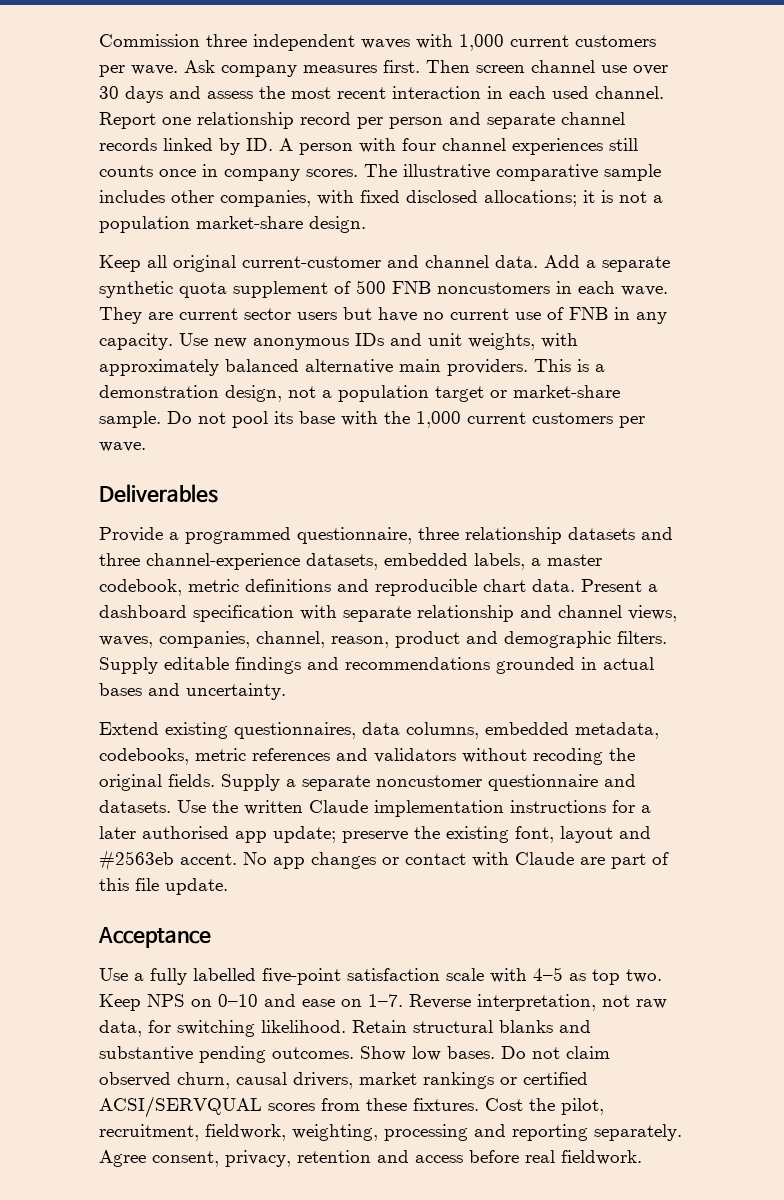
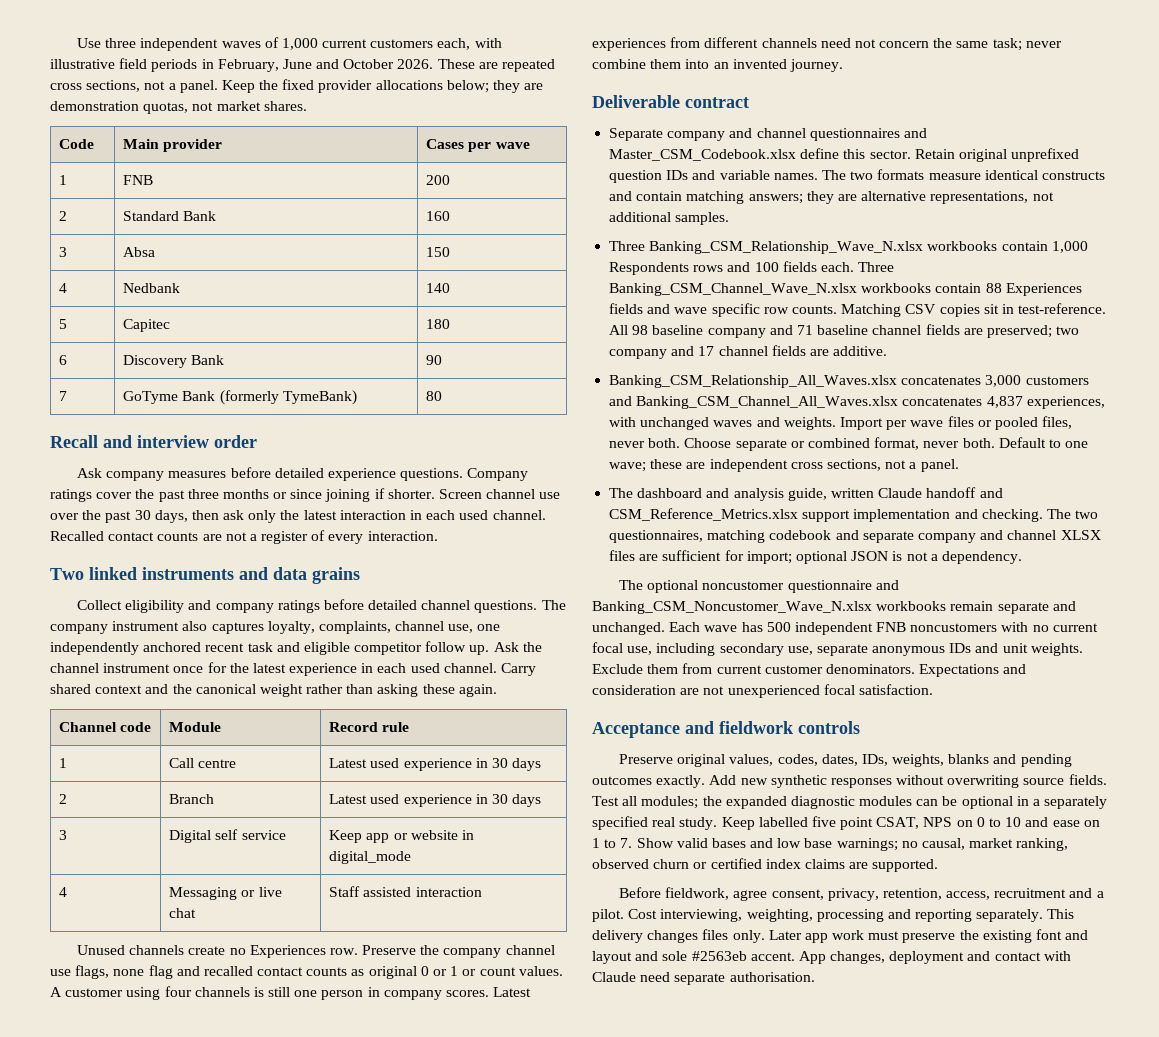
[99,34,200,47] Commission -> [76,38,101,48] Use
[416,34,656,51] [99,60,668,77] [99,86,386,103] with 1,000 current customers per wave. Ask company measures first. Then screen channel use over 30 days and assess the most recent -> [264,37,502,50] [50,58,556,72] [50,79,544,93] [50,101,307,114] [59,139,95,149] [123,139,223,152] [426,139,530,152] [59,175,68,185] [123,175,154,185] [426,175,451,185] [59,211,68,221] [123,211,217,221] [426,211,451,221] [59,247,68,257] [123,247,156,257] [426,247,451,257] [59,283,68,293] [123,283,181,293] [426,283,451,293] [59,319,68,329] [123,319,171,332] [426,319,451,329] [59,355,68,365] [123,355,225,368] [426,355,443,365] [59,391,68,401] [123,390,357,405] [426,391,443,401] [50,435,257,448] [76,467,529,481] [50,488,561,502] [50,510,337,523] of 1,000 current customers each, with illustrative field periods in February, June and October 2026. These are repeated cross sections, not a panel. Keep the fixed provider allocations below; they are demonstration quotas, not market shares. // Code | Main provider | Cases per wave // 1 | FNB | 200 // 2 | Standard Bank | 160 // 3 | Absa | 150 // 4 | Nedbank | 140 // 5 | Capitec | 180 // 6 | Discovery Bank | 90 // 7 | GoTyme Bank (formerly TymeBank) | 80 // Recall and interview order // Ask company measures before detailed experience questions. Company ratings cover the past three months or since joining if shorter. Screen channel use over the past 30 days, then ask only the latest
[99,112,625,129] [99,138,638,155] [99,164,661,181] [99,190,663,207] [99,216,366,233] [99,255,670,272] [99,280,668,298] [99,307,667,324] [99,333,578,350] [99,359,605,376] [99,385,620,402] [99,411,645,428] [99,442,146,452] [99,484,218,503] [99,527,673,544] [99,553,602,570] [99,579,658,596] [99,605,677,622] [99,631,667,648] [99,657,654,674] [99,683,286,700] [99,722,659,739] [99,748,635,765] [99,774,636,791] [99,800,651,817] [99,826,651,843] [99,850,669,871] [99,878,228,895] [98,927,211,948] [99,967,662,985] [99,994,667,1011] [99,1020,591,1037] [99,1046,610,1063] [99,1072,588,1089] [99,1096,604,1118] [99,1124,286,1141] Report one relationship record per person and separate channel records linked by ID. A person with four channel experiences still counts once in company scores. The illustrative comparative sample includes other companies, with fixed disclosed allocations; it is not a population market-share design. // Keep all original current-customer and channel data. Add a separate synthetic quota supplement of 500 FNB noncustomers in each wave. They are current sector users but have no current use of FNB in any capacity. Use new anonymous IDs and unit weights, with approximately balanced alternative main providers. This is a demonstration design, not a population target or market-share sample. Do not pool its base with the 1,000 current customers per wave. // Deliverables // Provide a programmed questionnaire, three relationship datasets and three channel-experience datasets, embedded labels, a master codebook, metric definitions and reproducible chart data. Present a dashboard specification with separate relationship and channel views, waves, companies, channel, reason, product and demographic filters. Supply editable findings and recommendations grounded in actual bases and uncertainty. // Extend existing questionnaires, data columns, embedded metadata, codebooks, metric references and validators without recoding the original fields. Supply a separate noncustomer questionnaire and datasets. Use the written Claude implementation instructions for a later authorised app update; preserve the existing font, layout and #2563eb accent. No app changes or contact with Claude are part of this file update. // Acceptance // Use a fully labelled five-point satisfaction scale with 4–5 as top two. Keep NPS on 0–10 and ease on 1–7. Reverse interpretation, not raw data, for switching likelihood. Retain structural blanks and substantive pending outcomes. Show low bases. Do not claim observed churn, causal drivers, market rankings or certified ACSI/SERVQUAL scores from these fixtures. Cost the pilot, recruitment, fieldwork, -> [50,530,438,544] [50,567,360,584] [76,599,566,613] [50,621,501,634] [50,641,542,655] [50,662,537,676] [50,684,497,697] [59,722,152,732] [169,722,222,732] [329,722,410,732] [59,758,68,768] [169,758,237,768] [329,758,542,771] [59,794,68,804] [169,794,215,804] [329,794,542,807] [59,830,68,840] [169,829,286,843] [329,830,475,843] [329,851,412,864] [59,887,68,897] [169,887,282,900] [169,908,197,918] [329,886,482,897] [76,945,555,958] [50,965,563,979] [50,986,532,1000] [592,37,1062,51] [592,59,843,72] [592,95,749,108] [609,128,927,141] [609,148,1080,162] [609,169,1105,183] [609,191,1054,204] [609,212,730,225] [609,241,1088,254] [609,261,895,275] [609,283,1082,296] [609,303,1107,317] [609,324,1080,338] [609,345,888,359] [609,375,1089,388] [609,396,1105,409] [609,416,1073,430] [609,437,1089,451] [609,459,959,472] [609,487,1003,501] [609,508,1099,522] [609,530,1101,543] [609,550,1022,564] [618,580,899,593] [592,601,1076,614] [592,622,1098,635] [592,642,1083,656] [592,663,1027,677] [592,684,933,698] [592,721,860,738] [618,754,1072,767] [592,774,1107,788] [592,796,1108,809] [592,816,1100,830] [592,838,1069,851] [592,858,939,872] [618,887,1104,901] [592,909,743,922] Recalled contact counts are not a register of every interaction. // Two linked instruments and data grains // Collect eligibility and company ratings before detailed channel questions. The company instrument also captures loyalty, complaints, channel use, one independently anchored recent task and eligible competitor follow up. Ask the channel instrument once for the latest experience in each used channel. Carry shared context and the canonical weight rather than asking these again. // Channel code | Module | Record rule // 1 | Call centre | Latest used experience in 30 days // 2 | Branch | Latest used experience in 30 days // 3 | Digital self service | Keep app or website in digital_mode // 4 | Messaging or live chat | Staff assisted interaction // Unused channels create no Experiences row. Preserve the company channel use flags, none flag and recalled contact counts as original 0 or 1 or count values. A customer using four channels is still one person in company scores. Latest experiences from different channels need not concern the same task; never combine them into an invented journey. // Deliverable contract // Separate company and channel questionnaires and Master_CSM_Codebook.xlsx define this sector. Retain original unprefixed question IDs and variable names. The two formats measure identical constructs and contain matching answers; they are alternative representations, not additional samples. // Three Banking_CSM_Relationship_Wave_N.xlsx workbooks contain 1,000 Respondents rows and 100 fields each. Three Banking_CSM_Channel_Wave_N.xlsx workbooks contain 88 Experiences fields and wave specific row counts. Matching CSV copies sit in test-reference. All 98 baseline company and 71 baseline channel fields are preserved; two company and 17 channel fields are additive. // Banking_CSM_Relationship_All_Waves.xlsx concatenates 3,000 customers and Banking_CSM_Channel_All_Waves.xlsx concatenates 4,837 experiences, with unchanged waves and weights. Import per wave files or pooled files, never both. Choose separate or combined format, never both. Default to one wave; these are independent cross sections, not a panel. // The dashboard and analysis guide, written Claude handoff and CSM_Reference_Metrics.xlsx support implementation and checking. The two questionnaires, matching codebook and separate company and channel XLSX files are sufficient for import; optional JSON is not a dependency. // The optional noncustomer questionnaire and Banking_CSM_Noncustomer_Wave_N.xlsx workbooks remain separate and unchanged. Each wave has 500 independent FNB noncustomers with no current focal use, including secondary use, separate anonymous IDs and unit weights. Exclude them from current customer denominators. Expectations and consideration are not unexperienced focal satisfaction. // Acceptance and fieldwork controls // Preserve original values, codes, dates, IDs, weights, blanks and pending outcomes exactly. Add new synthetic responses without overwriting source fields. Test all modules; the expanded diagnostic modules can be optional in a separately specified real study. Keep labelled five point CSAT, NPS on 0 to 10 and ease on 1 to 7. Show valid bases and low base warnings; no causal, market ranking, observed churn or certified index claims are supported. // Before fieldwork, agree consent, privacy, retention, access, recruitment and a pilot. Cost interviewing,
[99,1150,642,1167] Agree consent, privacy, retention and access before real fieldwork. -> [1047,909,1075,919] [592,929,1089,943] [592,951,1071,964] [592,972,815,985] This delivery changes files only. Later app work must preserve the existing font and layout and sole #2563eb accent. App changes, deployment and contact with Claude need separate authorisation.

